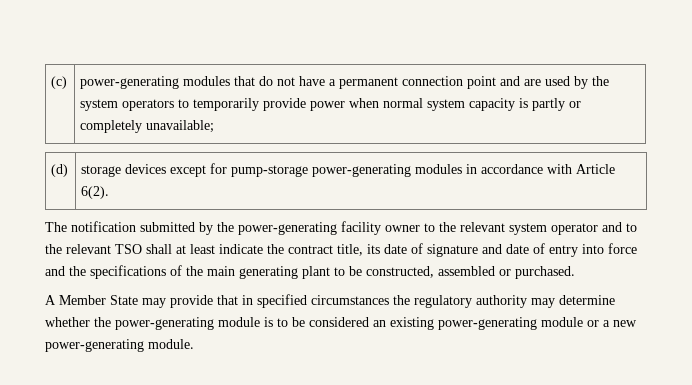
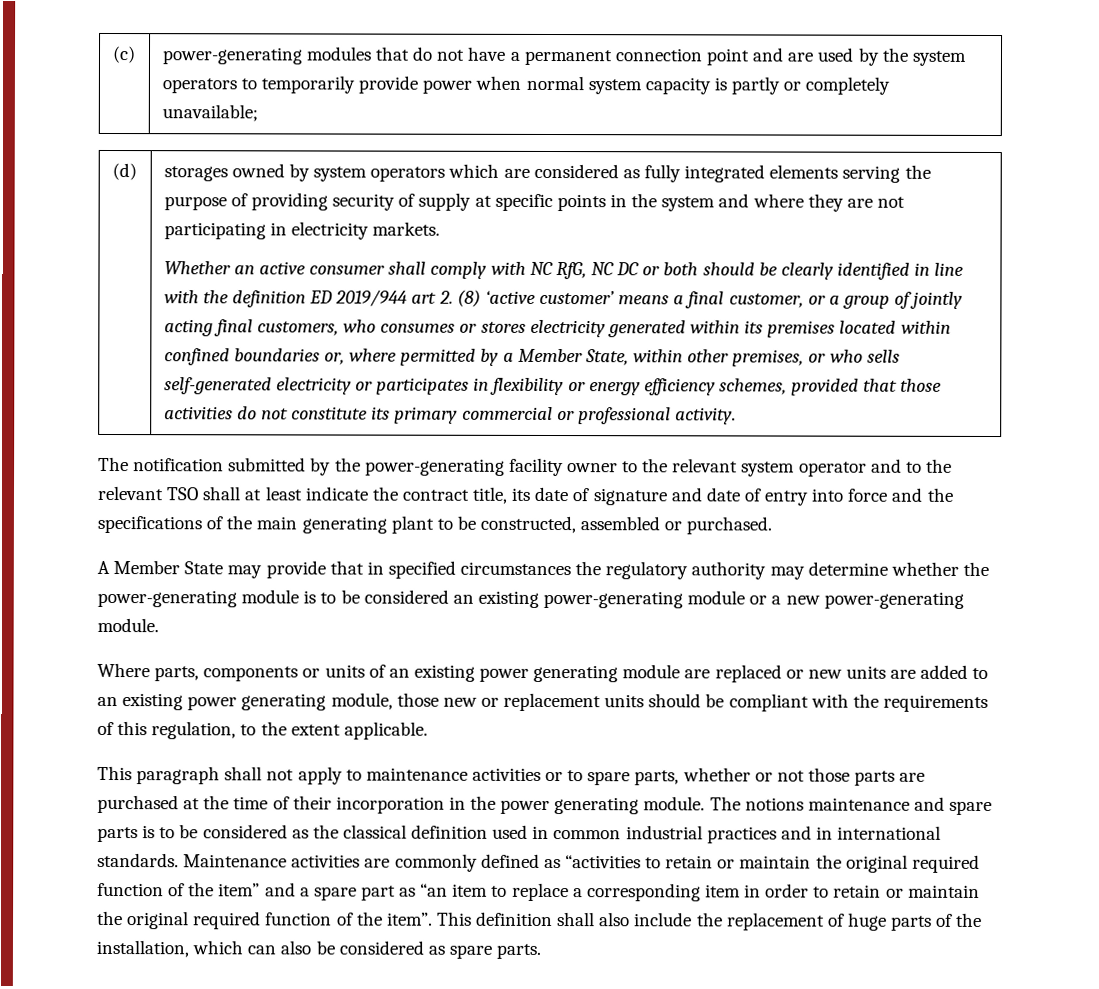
[81,163,616,177] [81,186,110,199] storage devices except for pump-storage power-generating modules in accordance with Article 6(2). -> [163,163,931,183] [163,192,905,212] [163,221,441,240] [163,261,965,280] [163,289,964,309] [163,319,951,338] [163,348,900,367] [163,377,943,396] [163,406,737,425] storages owned by system operators which are considered as fully integrated elements serving the purpose of providing security of supply at specific points in the system and where they are not participating in electricity markets. // Whether an active consumer shall comply with NC RfG, NC DC or both should be clearly identified in line with the definition ED 2019/944 art 2. (8) ‘active customer’ means a final customer, or a group of jointly acting final customers, who consumes or stores electricity generated within its premises located within confined boundaries or, where permitted by a Member State, within other premises, or who sells self-generated electricity or participates in flexibility or energy efficiency schemes, provided that those activities do not constitute its primary commercial or professional activity.
(194, 344) none -> [97,662,989,683] [97,692,988,712] [97,721,428,740] [97,765,926,786] [97,794,993,816] [97,824,942,844] [97,852,980,873] [97,882,980,902] [97,910,983,931] [96,939,542,959] // Where parts, components or units of an existing power generating module are replaced or new units are added to an existing power generating module, those new or replacement units should be compliant with the requirements of this regulation, to the extent applicable. // This paragraph shall not apply to maintenance activities or to spare parts, whether or not those parts are purchased at the time of their incorporation in the power generating module. The notions maintenance and spare parts is to be considered as the classical definition used in common industrial practices and in international standards. Maintenance activities are commonly defined as “activities to retain or maintain the original required function of the item” and a spare part as “an item to replace a corresponding item in order to retain or maintain the original required function of the item”. This definition shall also include the replacement of huge parts of the installation, which can also be considered as spare parts.

